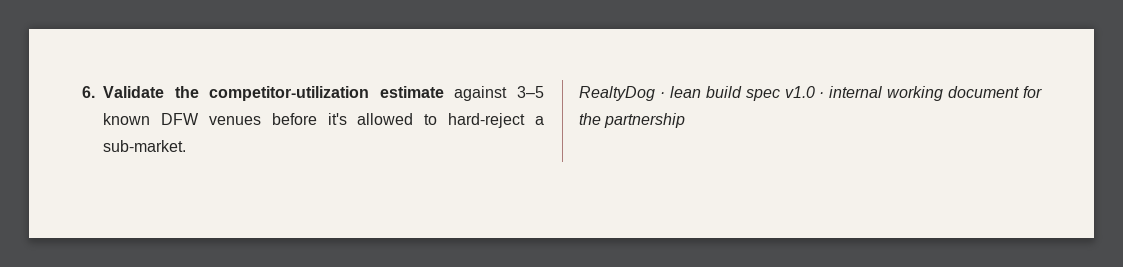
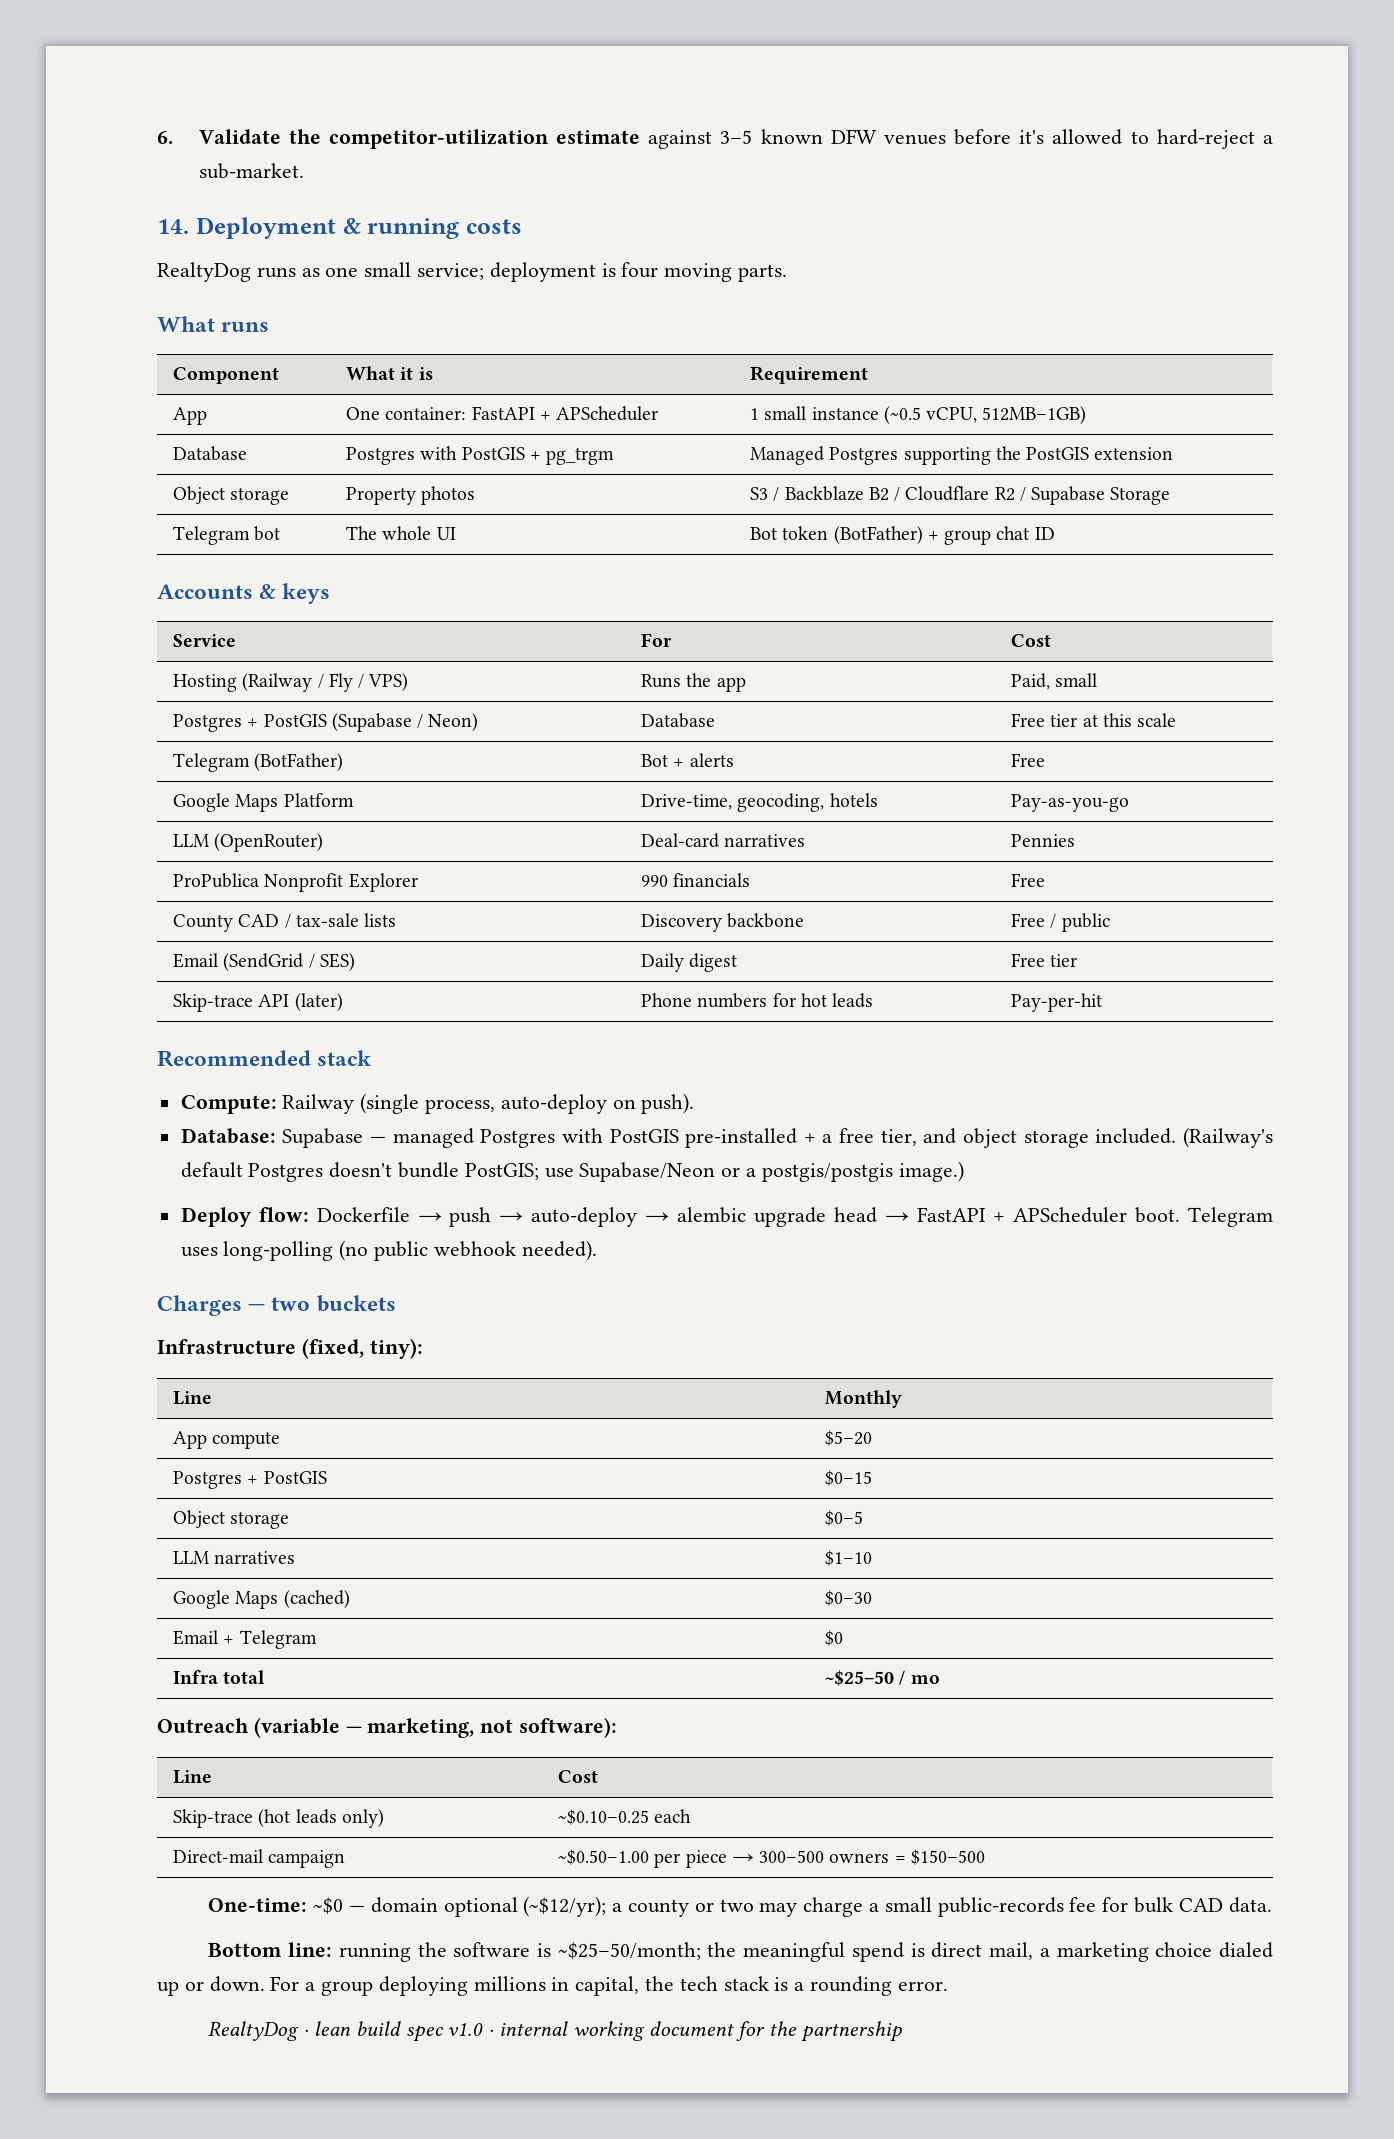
(186, 146) none -> [157,217,522,239] [157,262,788,282] [157,316,270,332] [172,367,279,384] [345,366,433,380] [749,366,868,384] [172,407,207,425] [345,406,659,421] [749,406,1087,424] [172,446,247,461] [345,446,615,465] [749,446,1174,465] [172,486,290,505] [345,486,476,505] [749,486,1171,505] [172,526,281,545] [345,526,456,540] [749,526,1055,545] [157,583,331,604] [172,634,236,647] [640,633,672,647] [1010,634,1051,647] [172,673,409,692] [640,673,746,692] [1010,673,1098,690] [172,713,479,732] [640,713,715,728] [1010,713,1177,727] [172,753,344,772] [640,753,734,767] [1010,753,1045,767] [172,793,354,812] [640,793,878,812] [1010,794,1129,812] [172,833,324,852] [640,833,806,848] [1010,834,1075,847] [172,873,418,892] [640,873,751,887] [1010,873,1045,887] [172,913,397,932] [640,913,805,932] [1010,913,1110,932] [172,953,355,971] [640,953,738,972] [1010,953,1078,967] [172,993,343,1012] [640,993,874,1008] [1010,993,1102,1012] [157,1050,372,1067] [180,1093,695,1114] [180,1127,1273,1148] [180,1161,964,1182] [180,1207,1273,1227] [180,1240,597,1261] [157,1295,396,1316] [157,1338,423,1359] [172,1391,212,1405] [824,1390,902,1408] [172,1431,281,1449] [824,1430,872,1446] [172,1471,327,1489] [824,1470,872,1486] [172,1510,290,1529] [824,1510,863,1526] [172,1551,296,1564] [824,1550,872,1566] [172,1590,350,1609] [824,1590,872,1606] [172,1630,317,1649] [824,1630,843,1646] [172,1670,266,1684] [824,1670,940,1686] [157,1717,618,1738] [172,1770,212,1784] [557,1770,598,1783] [172,1809,384,1828] [557,1809,692,1825] [172,1849,346,1868] [557,1849,985,1868] [208,1896,1272,1917] [208,1942,1273,1962] [157,1976,948,1996] // 14. Deployment & running costs // RealtyDog runs as one small service; deployment is four moving parts. // What runs // Component | What it is | Requirement // App | One container: FastAPI + APScheduler | 1 small instance (~0.5 vCPU, 512MB–1GB) // Database | Postgres with PostGIS + pg_trgm | Managed Postgres supporting the PostGIS extension // Object storage | Property photos | S3 / Backblaze B2 / Cloudflare R2 / Supabase Storage // Telegram bot | The whole UI | Bot token (BotFather) + group chat ID // Accounts & keys // Service | For | Cost // Hosting (Railway / Fly / VPS) | Runs the app | Paid, small // Postgres + PostGIS (Supabase / Neon) | Database | Free tier at this scale // Telegram (BotFather) | Bot + alerts | Free // Google Maps Platform | Drive-time, geocoding, hotels | Pay-as-you-go // LLM (OpenRouter) | Deal-card narratives | Pennies // ProPublica Nonprofit Explorer | 990 financials | Free // County CAD / tax-sale lists | Discovery backbone | Free / public // Email (SendGrid / SES) | Daily digest | Free tier // Skip-trace API (later) | Phone numbers for hot leads | Pay-per-hit // Recommended stack // Compute: Railway (single process, auto-deploy on push). // Database: Supabase — managed Postgres with PostGIS pre-installed + a free tier, and object storage included. (Railway's default Postgres doesn't bundle PostGIS; use Supabase/Neon or a postgis/postgis image.) // Deploy flow: Dockerfile → push → auto-deploy → alembic upgrade head → FastAPI + APScheduler boot. Telegram uses long-polling (no public webhook needed). // Charges — two buckets // Infrastructure (fixed, tiny): // Line | Monthly // App compute | $5–20 // Postgres + PostGIS | $0–15 // Object storage | $0–5 // LLM narratives | $1–10 // Google Maps (cached) | $0–30 // Email + Telegram | $0 // Infra total | ~$25–50 / mo // Outreach (variable — marketing, not software): // Line | Cost // Skip-trace (hot leads only) | ~$0.10–0.25 each // Direct-mail campaign | ~$0.50–1.00 per piece → 300–500 owners = $150–500 // One-time: ~$0 — domain optional (~$12/yr); a county or two may charge a small public-records fee for bulk CAD data. // Bottom line: running the software is ~$25–50/month; the meaningful spend is direct mail, a marketing choice dialed up or down. For a group deploying millions in capital, the tech stack is a rounding error.

